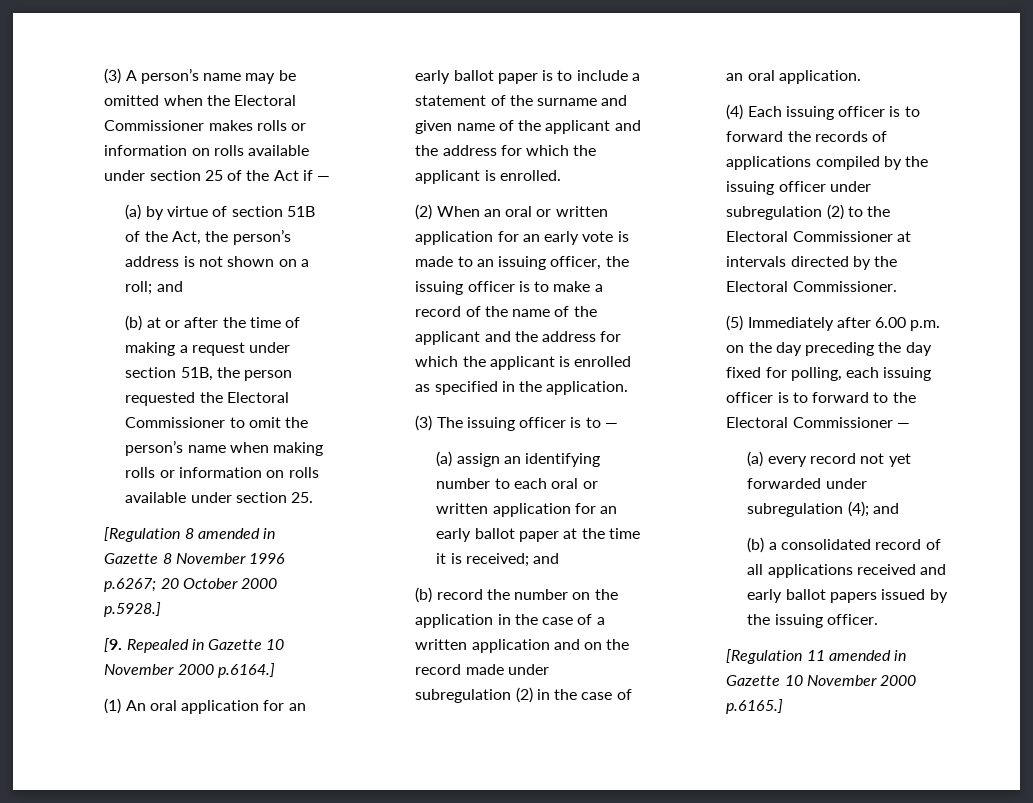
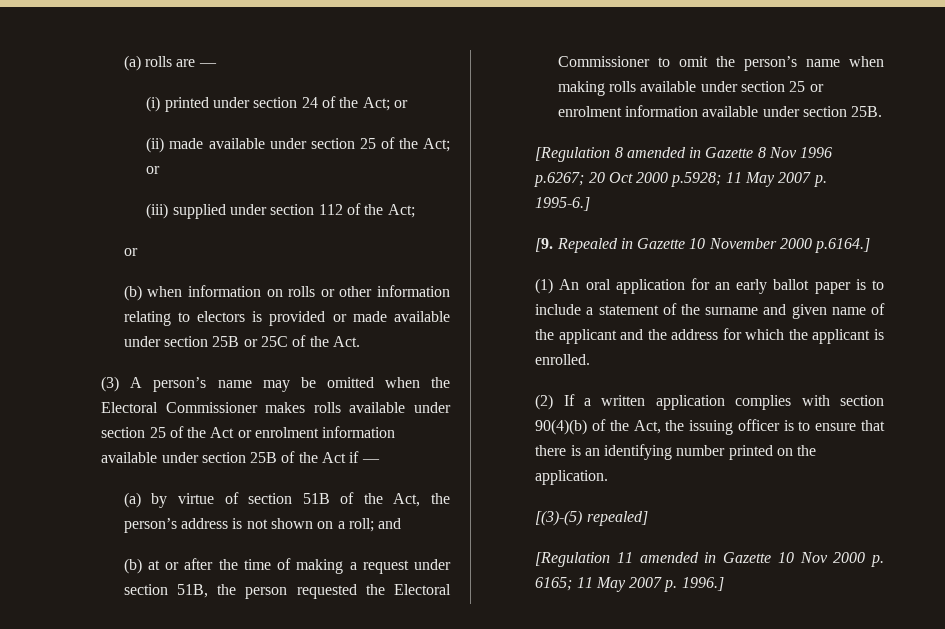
(104, 76) none -> [123,55,217,71] [146,96,408,112] [146,137,450,153] [146,166,161,174] [146,203,415,219] [123,248,138,256] [123,285,450,301] [123,311,450,326] [123,335,361,347] (a) rolls are — // (i) printed under section 24 of the Act; or // (ii) made available under section 25 of the Act; or // (iii) supplied under section 112 of the Act; // or // (b) when information on rolls or other information relating to electors is provided or made available under section 25B or 25C of the Act. //
[291,123,307,131] [104,145,244,156] or information on rolls -> (341, 407) none
(299, 175) none -> [237,426,396,438] [101,451,347,463] or enrolment information available under section 25B of the Act
[159,467,319,478] [125,492,314,503] or information on rolls available under section 25. -> [640,81,824,92] [557,105,883,117] available under section 25 or enrolment information available under section 25B.
[175,553,246,564] November -> [769,147,798,158] Nov
[182,578,278,589] [104,602,162,617] October 2000 p.5928.] -> [608,172,827,187] [535,197,591,211] Oct 2000 p.5928; 11 May 2007 p. 1995-6.]
[436,206,608,217] [415,231,629,245] [415,256,602,270] When an oral or written application for an early vote is made to an issuing officer, -> [563,394,884,410] [535,419,661,435] If a written application complies with section 90(4)(b) of the Act,
[553,281,603,292] [415,306,597,317] [415,331,622,345] [415,356,632,370] [415,381,629,395] [415,415,619,431] [436,451,601,467] [436,478,598,489] [436,503,618,517] [436,528,640,542] [436,553,560,567] [415,587,618,603] [415,614,605,628] [415,639,630,653] [415,664,549,675] [415,687,632,703] [726,70,861,84] [726,104,920,120] [726,131,888,142] [726,156,929,170] [726,181,871,195] [726,204,891,220] [726,231,911,242] [726,256,898,270] [726,281,897,292] [726,315,941,331] [726,342,932,356] [726,367,932,381] [726,392,916,403] [726,417,910,428] [747,451,911,467] [747,478,867,489] [747,501,899,517] [747,537,941,553] [747,564,947,578] [747,589,948,603] [747,614,878,628] make a record of the name of the applicant and the address for which the applicant is enrolled as specified in the application. // (3) The issuing officer is to — // (a) assign an identifying number to each oral or written application for an early ballot paper at the time it is received; and // (b) record the number on the application in the case of a written application and on the record made under subregulation (2) in the case of an oral application. // (4) Each issuing officer is to forward the records of applications compiled by the issuing officer under subregulation (2) to the Electoral Commissioner at intervals directed by the Electoral Commissioner. // (5) Immediately after 6.00 p.m. on the day preceding the day fixed for polling, each issuing officer is to forward to the Electoral Commissioner — // (a) every record not yet forwarded under subregulation (4); and // (b) a consolidated record of all applications received and early ballot papers issued by the issuing officer. -> [815,420,886,431] [535,444,817,460] [535,470,609,485] [535,510,648,526] ensure that there is an identifying number printed on the application. // [(3)-(5) repealed]
[806,675,917,686] [726,699,784,714] November 2000 p.6165.] -> [799,552,884,567] [535,577,724,592] Nov 2000 p. 6165; 11 May 2007 p. 1996.]

